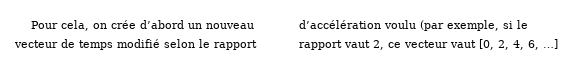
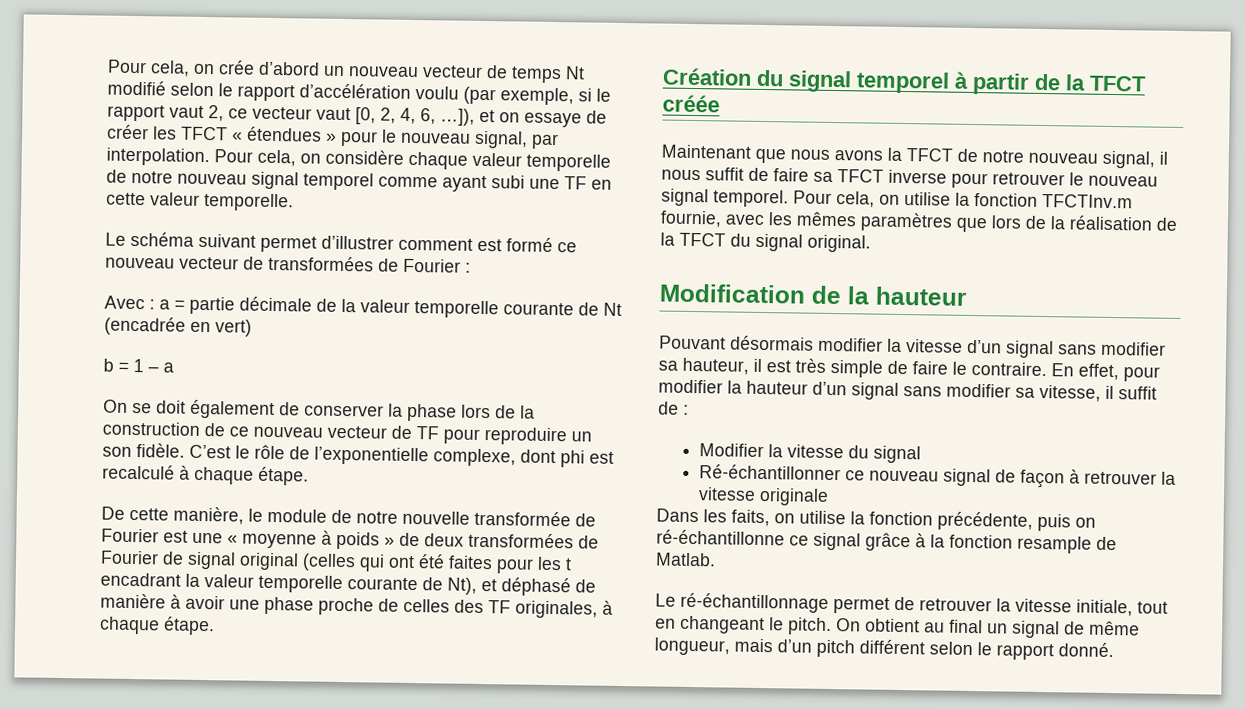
(113, 45) none -> [565,66,585,80] Nt
[543,39,558,49] …] -> [440,108,607,128] [107,124,559,150] [106,147,611,172] [106,169,612,193] [106,192,294,212] [105,231,577,253] [105,255,471,273] [104,295,622,319] [104,316,252,337] [103,358,174,373] [103,399,535,422] [102,421,592,446] [102,443,614,468] [102,464,309,486] [101,506,596,527] [101,528,599,550] [100,550,572,574] [100,572,596,597] [100,593,613,619] [99,616,215,636] [662,67,1147,95] [662,94,720,113] [661,144,1168,169] [661,167,1158,189] [661,188,1133,209] [660,210,1178,233] [660,232,871,253] [659,283,967,306] [659,335,1166,359] [658,357,1160,382] [658,379,1157,402] [658,401,689,415] [699,443,922,464] [699,464,1177,489] [698,487,830,506] [656,508,1096,532] [656,529,1117,554] [655,552,716,567] [655,592,1168,617] [655,615,1140,639] [654,637,1114,661] …]), et on essaye de créer les TFCT « étendues » pour le nouveau signal, par interpolation. Pour cela, on considère chaque valeur temporelle de notre nouveau signal temporel comme ayant subi une TF en cette valeur temporelle. // Le schéma suivant permet d’illustrer comment est formé ce nouveau vecteur de transformées de Fourier : // Avec : a = partie décimale de la valeur temporelle courante de Nt (encadrée en vert) // b = 1 – a // On se doit également de conserver la phase lors de la construction de ce nouveau vecteur de TF pour reproduire un son fidèle. C’est le rôle de l’exponentielle complexe, dont phi est recalculé à chaque étape. // De cette manière, le module de notre nouvelle transformée de Fourier est une « moyenne à poids » de deux transformées de Fourier de signal original (celles qui ont été faites pour les t encadrant la valeur temporelle courante de Nt), et déphasé de manière à avoir une phase proche de celles des TF originales, à chaque étape. // Création du signal temporel à partir de la TFCT créée // Maintenant que nous avons la TFCT de notre nouveau signal, il nous suffit de faire sa TFCT inverse pour retrouver le nouveau signal temporel. Pour cela, on utilise la fonction TFCTInv.m fournie, avec les mêmes paramètres que lors de la réalisation de la TFCT du signal original. // Modification de la hauteur // Pouvant désormais modifier la vitesse d’un signal sans modifier sa hauteur, il est très simple de faire le contraire. En effet, pour modifier la hauteur d’un signal sans modifier sa vitesse, il suffit de : // Modifier la vitesse du signal // Ré-échantillonner ce nouveau signal de façon à retrouver la vitesse originale // Dans les faits, on utilise la fonction précédente, puis on ré-échantillonne ce signal grâce à la fonction resample de Matlab. // Le ré-échantillonnage permet de retrouver la vitesse initiale, tout en changeant le pitch. On obtient au final un signal de même longueur, mais d’un pitch différent selon le rapport donné.

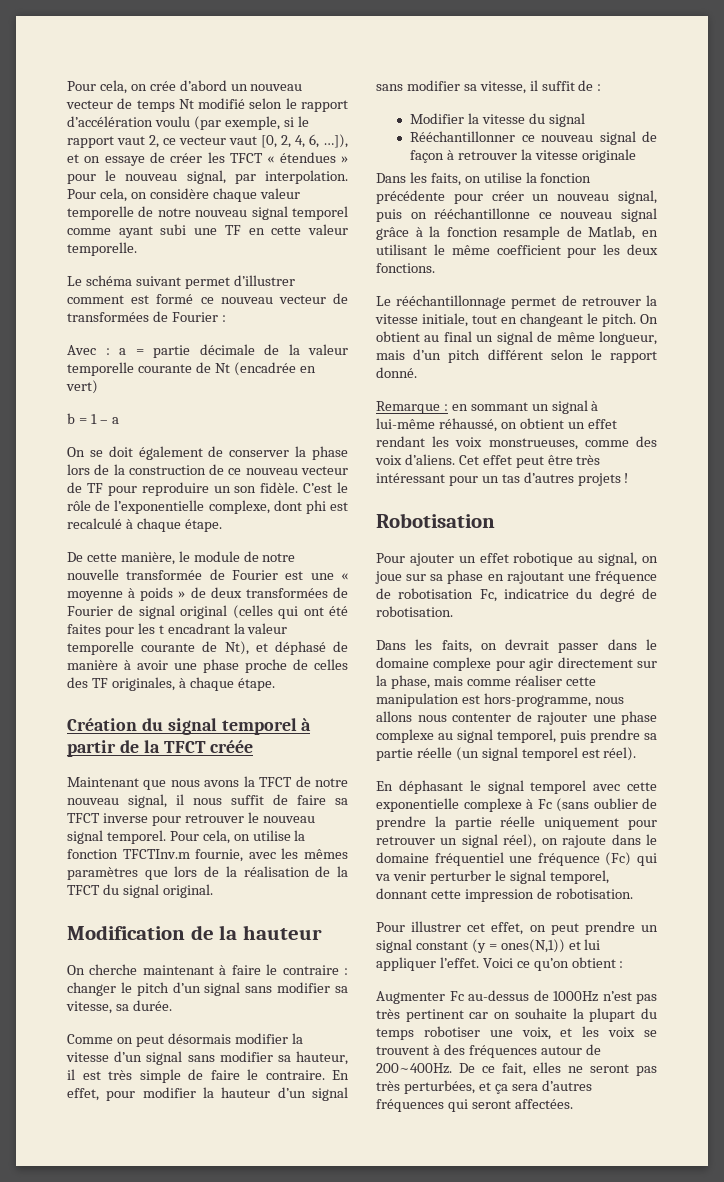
[659,335,726,350] Pouvant -> [67,964,348,975] [67,982,348,996] [66,1000,172,1014] [67,1034,164,1047] On cherche maintenant à faire le contraire : changer le pitch d’un signal sans modifier sa vitesse, sa durée. // Comme on peut
[699,464,842,481] Ré-échantillonner -> [410,131,516,142] Rééchantillonner
[937,511,1096,532] [656,529,809,546] précédente, puis on ré-échantillonne ce -> [376,190,657,204] [376,208,613,222] précédente pour créer un nouveau signal, puis on rééchantillonne ce nouveau
[655,552,716,567] [655,592,829,613] Matlab. // Le ré-échantillonnage -> [588,226,658,240] [376,244,658,258] [376,263,435,273] [376,295,507,309] Matlab, en utilisant le même coefficient pour les deux fonctions. // Le rééchantillonnage
(1114, 650) none -> [376,400,599,414] [376,418,617,432] [376,436,657,450] [375,454,601,468] [376,472,629,486] [376,513,495,528] [376,552,658,566] [375,570,657,584] [376,588,657,602] [376,606,453,617] [376,639,657,653] [376,657,657,671] [376,675,596,689] [376,693,624,707] [376,711,657,725] [376,729,657,743] [376,747,637,761] [376,780,657,794] [376,798,657,812] [376,816,657,830] [376,834,657,848] [376,852,657,866] [375,870,609,884] [376,888,633,902] [376,921,658,935] [376,939,601,953] [376,957,624,971] [376,990,657,1004] [376,1008,657,1022] [376,1026,657,1040] [376,1044,601,1058] [376,1062,657,1076] [376,1080,592,1094] [376,1099,573,1112] // Remarque : en sommant un signal à lui-même réhaussé, on obtient un effet rendant les voix monstrueuses, comme des voix d’aliens. Cet effet peut être très intéressant pour un tas d’autres projets ! // Robotisation // Pour ajouter un effet robotique au signal, on joue sur sa phase en rajoutant une fréquence de robotisation Fc, indicatrice du degré de robotisation. // Dans les faits, on devrait passer dans le domaine complexe pour agir directement sur la phase, mais comme réaliser cette manipulation est hors-programme, nous allons nous contenter de rajouter une phase complexe au signal temporel, puis prendre sa partie réelle (un signal temporel est réel). // En déphasant le signal temporel avec cette exponentielle complexe à Fc (sans oublier de prendre la partie réelle uniquement pour retrouver un signal réel), on rajoute dans le domaine fréquentiel une fréquence (Fc) qui va venir perturber le signal temporel, donnant cette impression de robotisation. // Pour illustrer cet effet, on peut prendre un signal constant (y = ones(N,1)) et lui appliquer l’effet. Voici ce qu’on obtient : // Augmenter Fc au-dessus de 1000Hz n’est pas très pertinent car on souhaite la plupart du temps robotiser une voix, et les voix se trouvent à des fréquences autour de 200~400Hz. De ce fait, elles ne seront pas très perturbées, et ça sera d’autres fréquences qui seront affectées.

